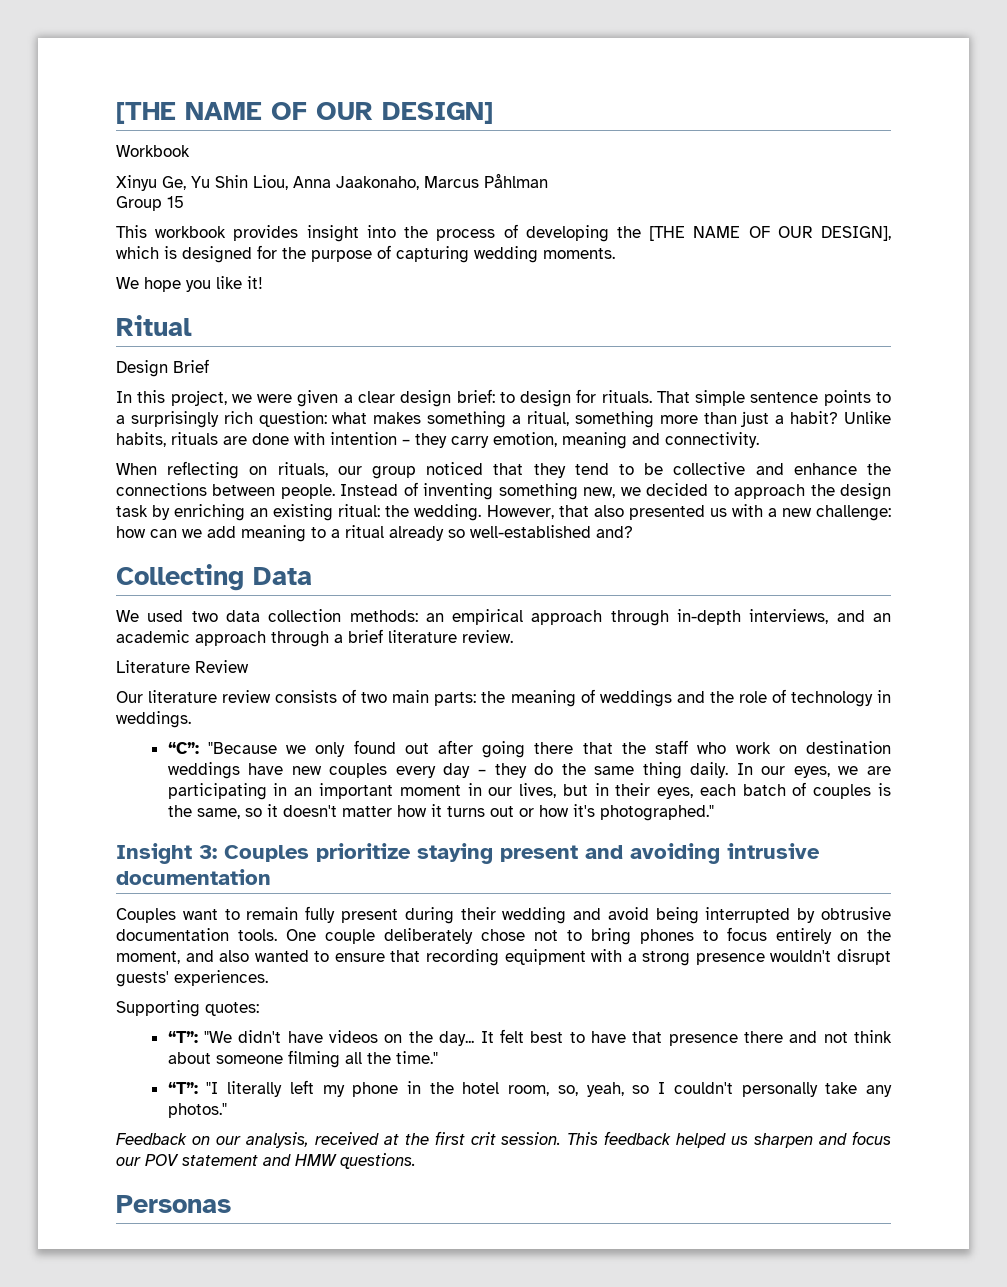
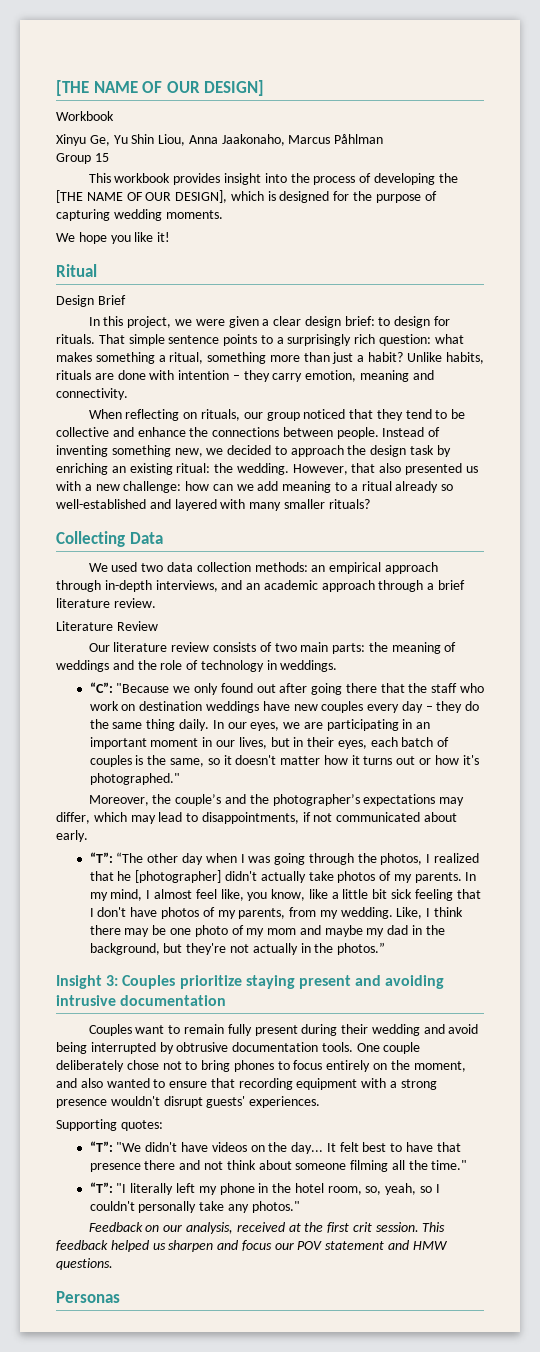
[596,526,633,538] and? -> [149,499,370,511] and layered with many smaller rituals?
(714, 813) none -> [88,794,465,806] [56,812,458,824] [56,830,88,842] [89,852,479,865] [89,870,477,883] [89,889,481,901] [89,907,463,919] [89,925,445,937] [89,942,386,955] // Moreover, the couple’s and the photographer’s expectations may differ, which may lead to disappointments, if not communicated about early. // “T”: “The other day when I was going through the photos, I realized that he [photographer] didn't actually take photos of my parents. In my mind, I almost feel like, you know, like a little bit sick feeling that I don't have photos of my parents, from my wedding. Like, I think there may be one photo of my mom and maybe my dad in the background, but they're not actually in the photos.”

